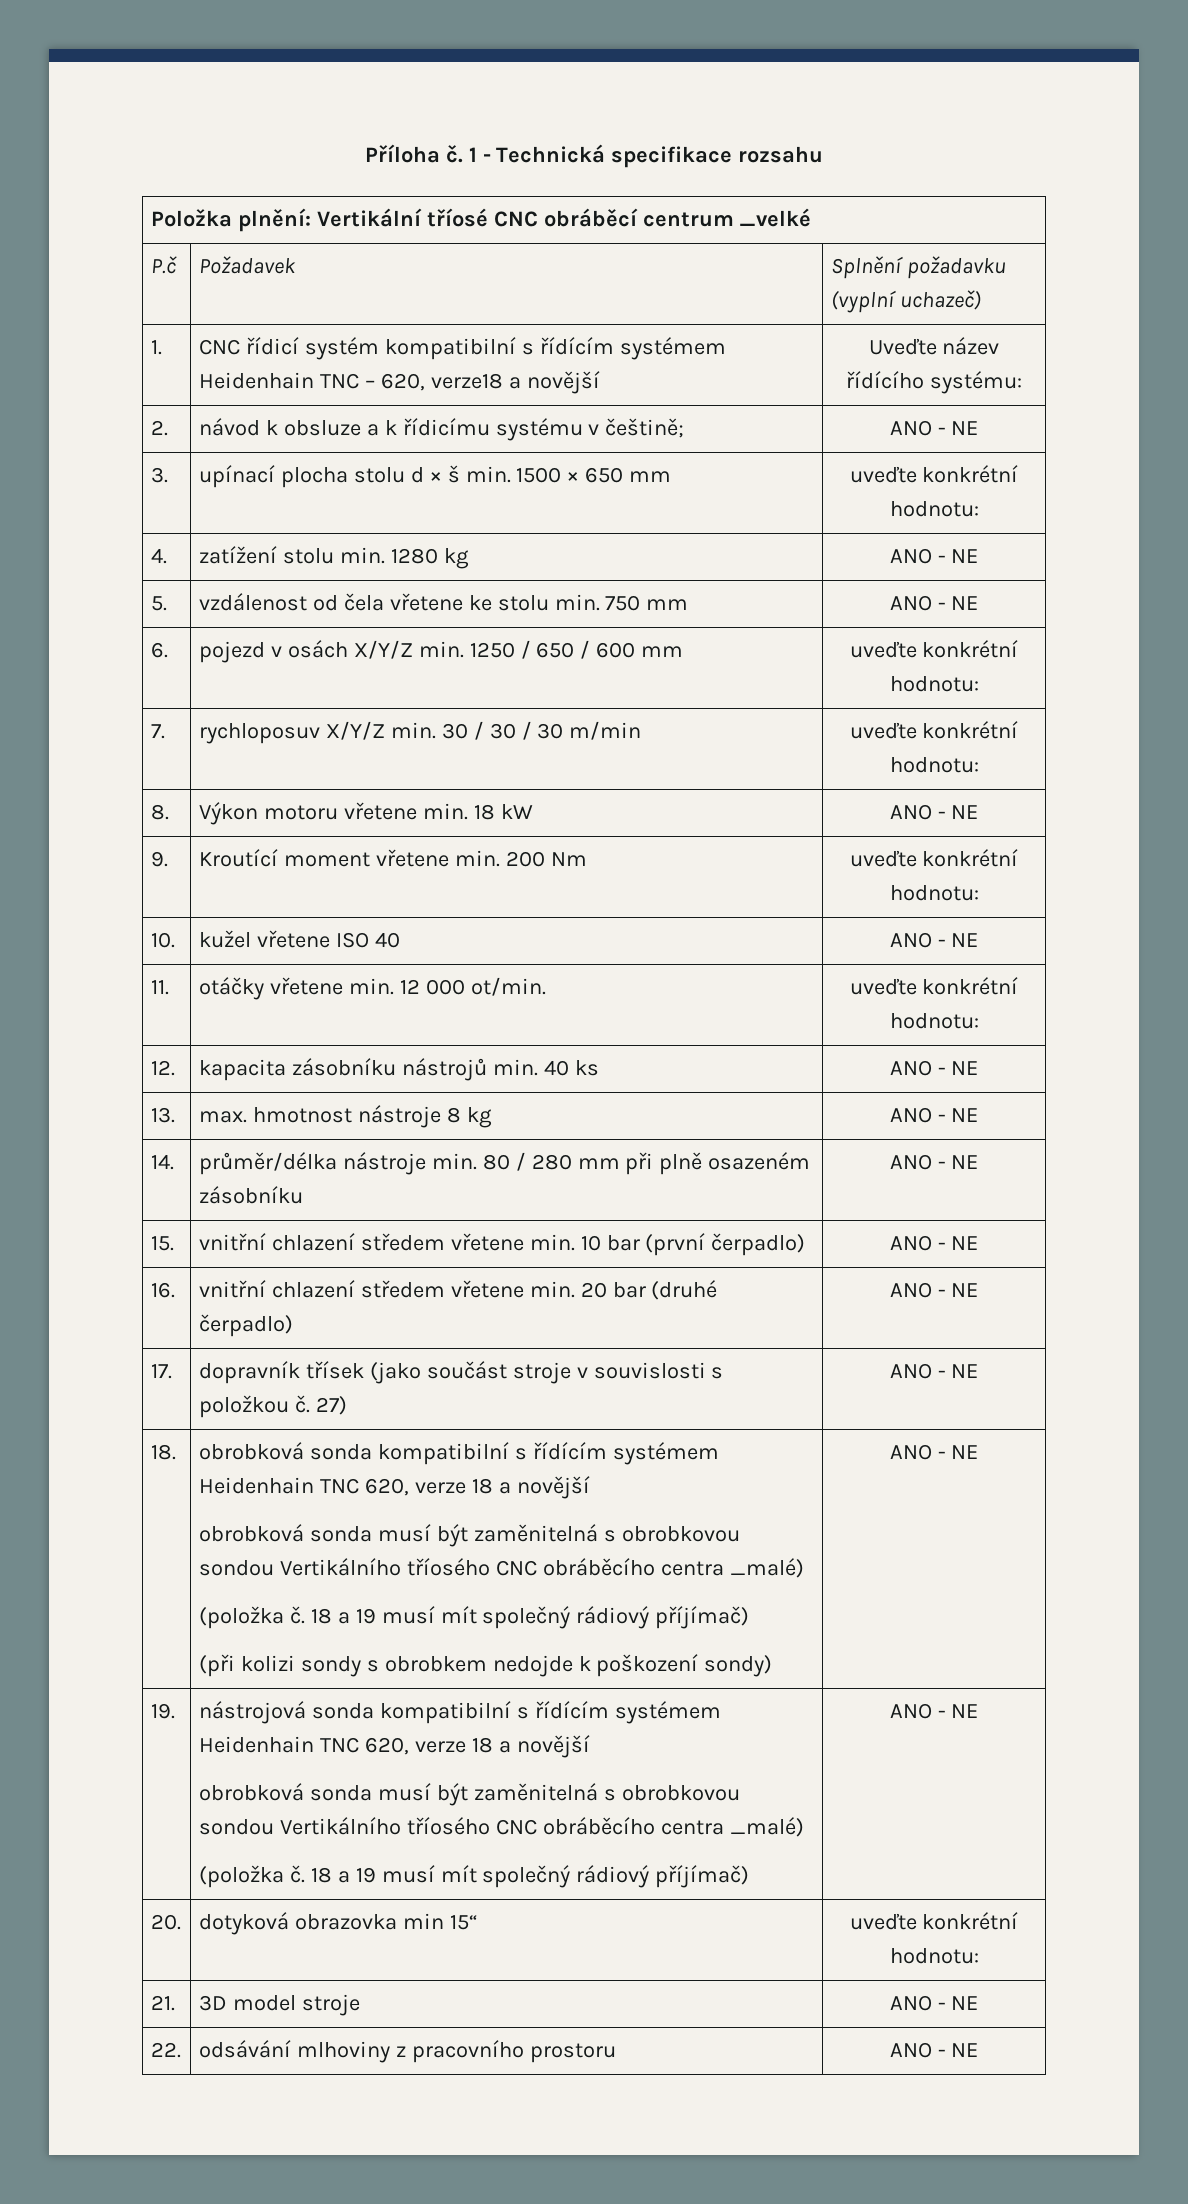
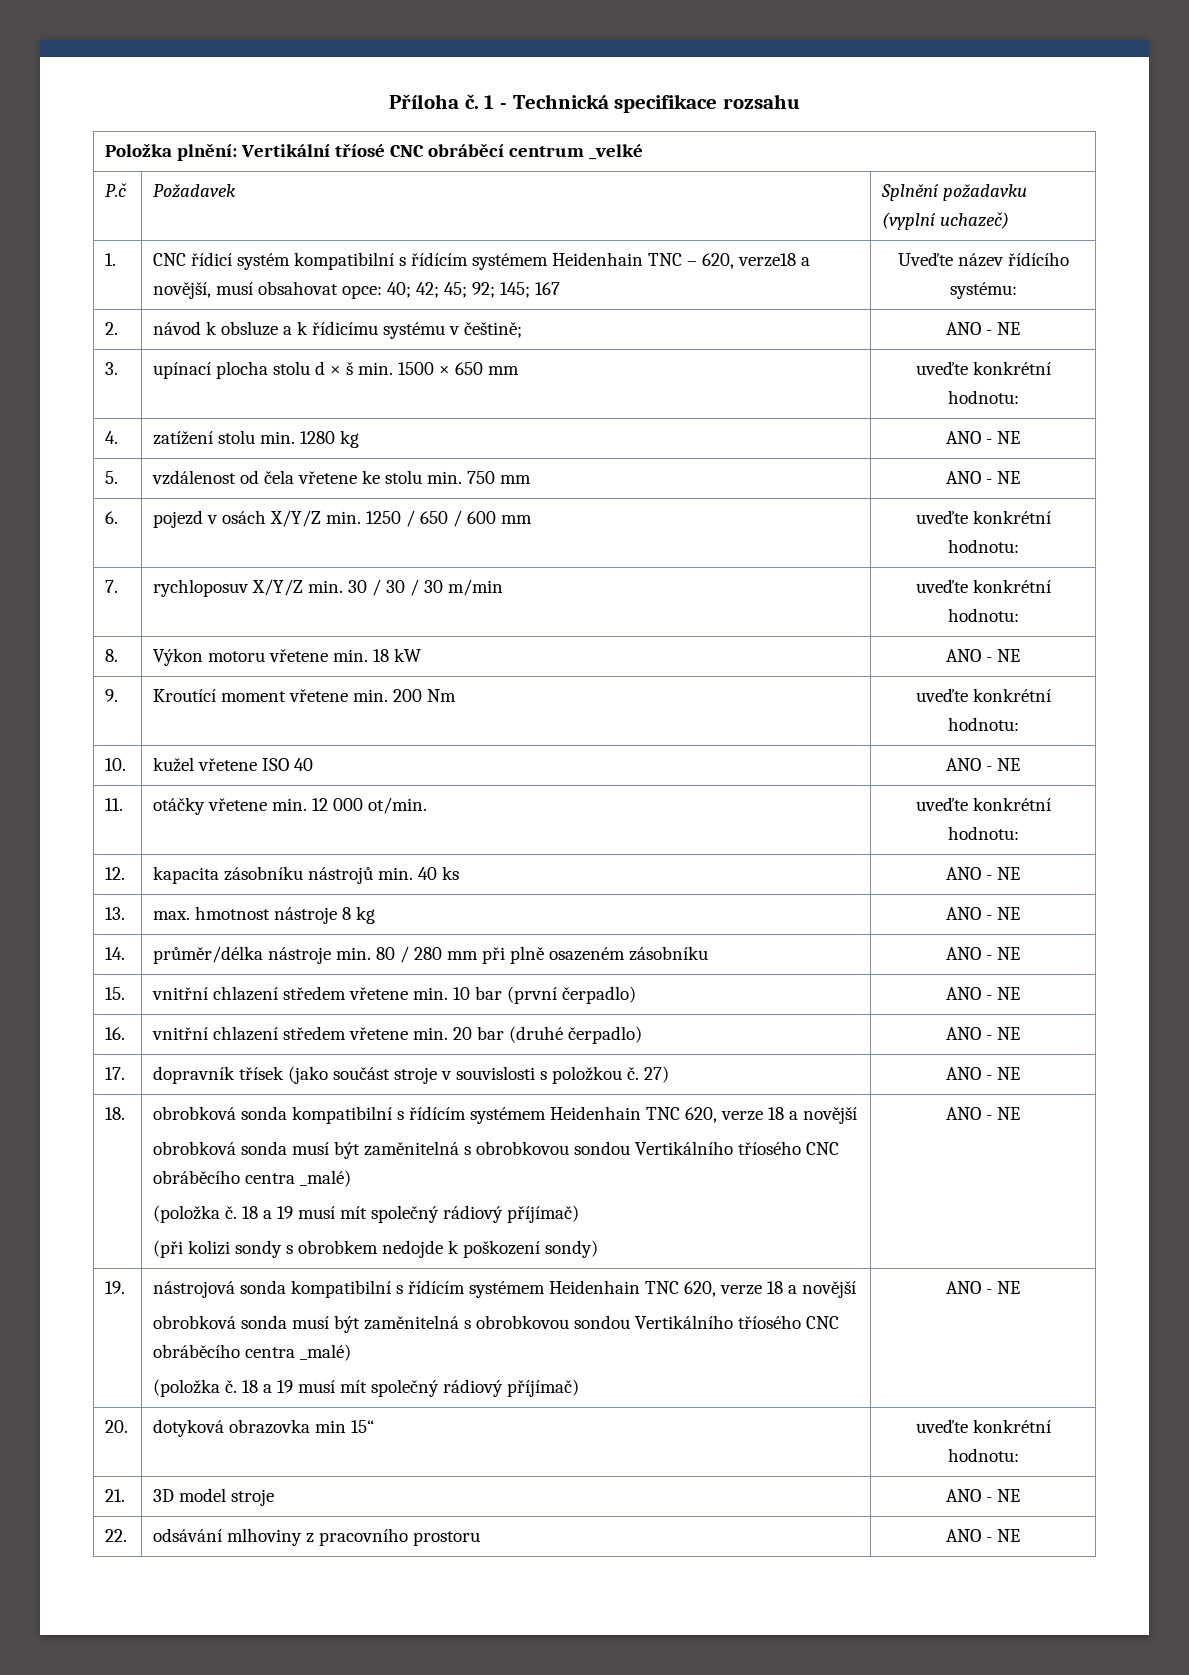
[526,371,600,394] novější -> [153,281,561,299] novější, musí obsahovat opce: 40; 42; 45; 92; 145; 167

